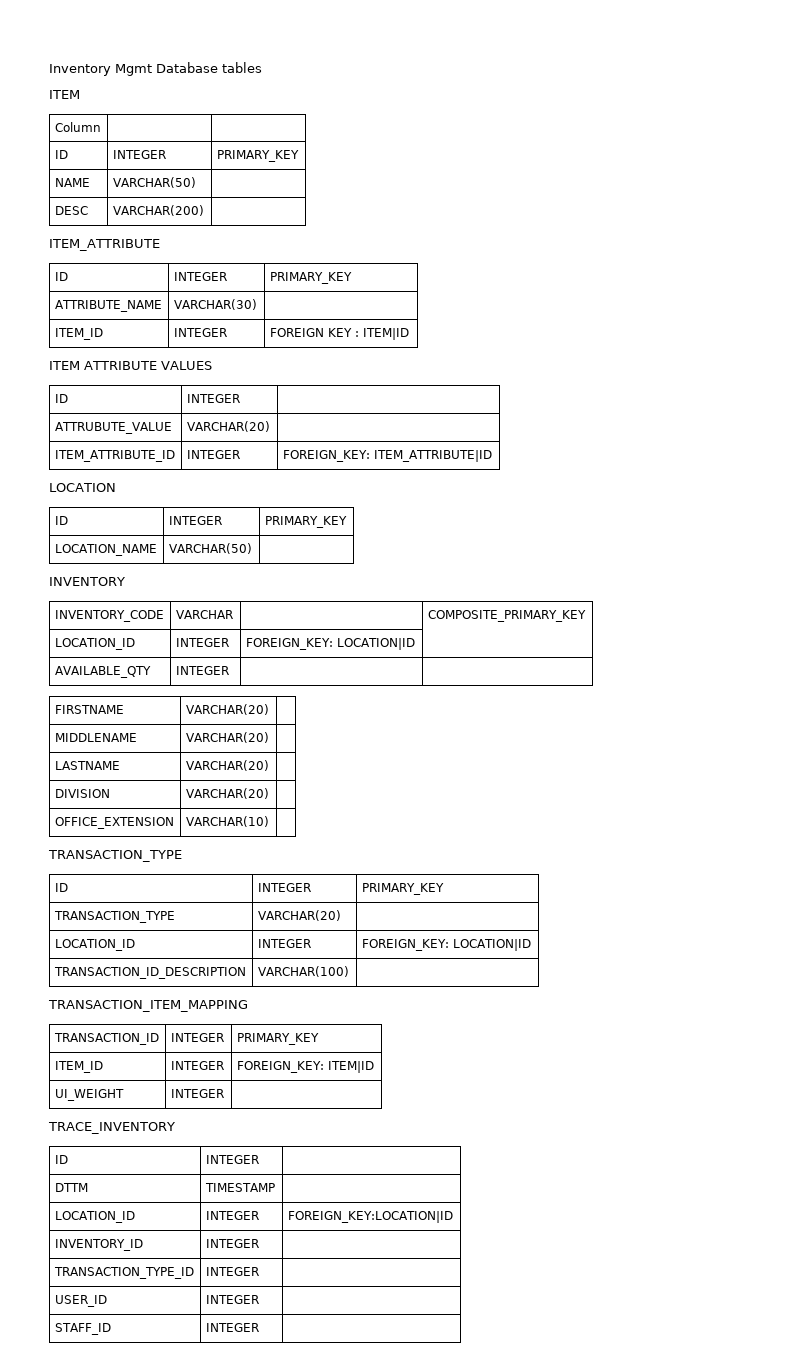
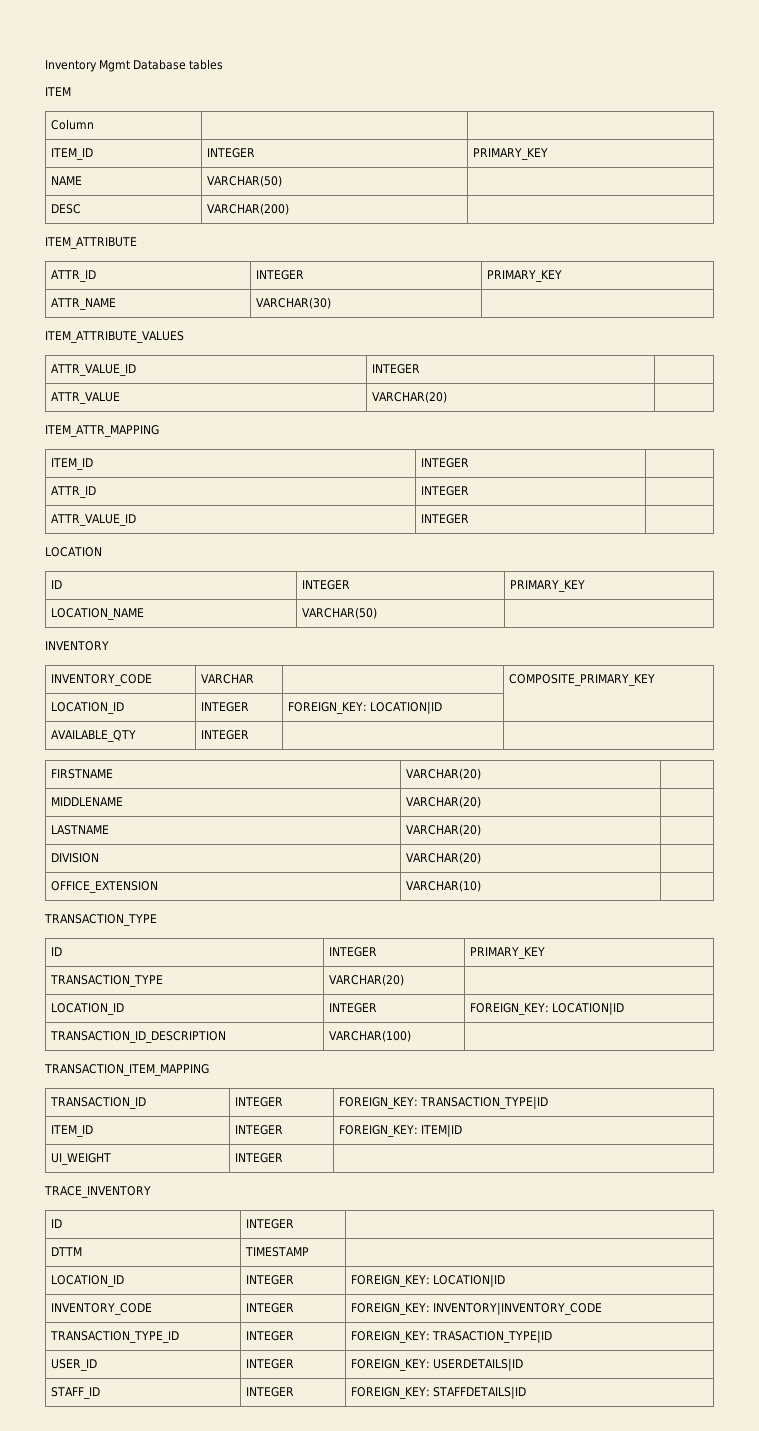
[54,150,68,159] ID -> [51,148,94,160] ITEM_ID
[54,272,68,281] [173,272,227,281] [269,272,352,284] [54,300,162,312] ID | INTEGER | PRIMARY_KEY // ATTRIBUTE_NAME -> [51,270,97,282] [256,270,305,280] [487,270,563,282] [51,298,117,310] ATTR_ID | INTEGER | PRIMARY_KEY // ATTR_NAME
[54,328,103,340] [173,328,227,337] [269,328,409,340] [49,361,212,370] [54,394,68,403] [186,394,240,403] [54,422,172,434] [186,421,270,432] [54,450,175,462] [186,450,240,459] [282,450,492,462] // ITEM_ID | INTEGER | FOREIGN KEY : ITEM|ID // ITEM ATTRIBUTE VALUES // ID | INTEGER | // ATTRUBUTE_VALUE | VARCHAR(20) | // ITEM_ATTRIBUTE_ID | INTEGER | FOREIGN_KEY: ITEM_ATTRIBUTE|ID -> [45,331,184,343] [51,364,137,376] [372,364,421,374] [51,392,121,404] [372,391,448,403] [45,425,159,437] [51,458,94,470] [421,458,470,468] [51,486,97,498] [421,486,470,496] [51,514,137,526] [421,514,470,524] // ITEM_ATTRIBUTE_VALUES // ATTR_VALUE_ID | INTEGER | // ATTR_VALUE | VARCHAR(20) | // ITEM_ATTR_MAPPING // ITEM_ID | INTEGER | // ATTR_ID | INTEGER | // ATTR_VALUE_ID | INTEGER |
[236,1033,319,1045] PRIMARY_KEY -> [339,1096,549,1109] FOREIGN_KEY: TRANSACTION_TYPE|ID
[287,1211,453,1223] [54,1239,143,1251] [205,1239,259,1248] FOREIGN_KEY:LOCATION|ID // INVENTORY_ID | INTEGER | -> [351,1274,506,1287] [51,1303,153,1315] [246,1303,295,1313] [351,1302,603,1315] FOREIGN_KEY: LOCATION|ID // INVENTORY_CODE | INTEGER | FOREIGN_KEY: INVENTORY|INVENTORY_CODE
(259, 1271) none -> [351,1330,553,1343] FOREIGN_KEY: TRASACTION_TYPE|ID
(259, 1299) none -> [351,1358,524,1371] FOREIGN_KEY: USERDETAILS|ID
(259, 1327) none -> [351,1386,527,1399] FOREIGN_KEY: STAFFDETAILS|ID

